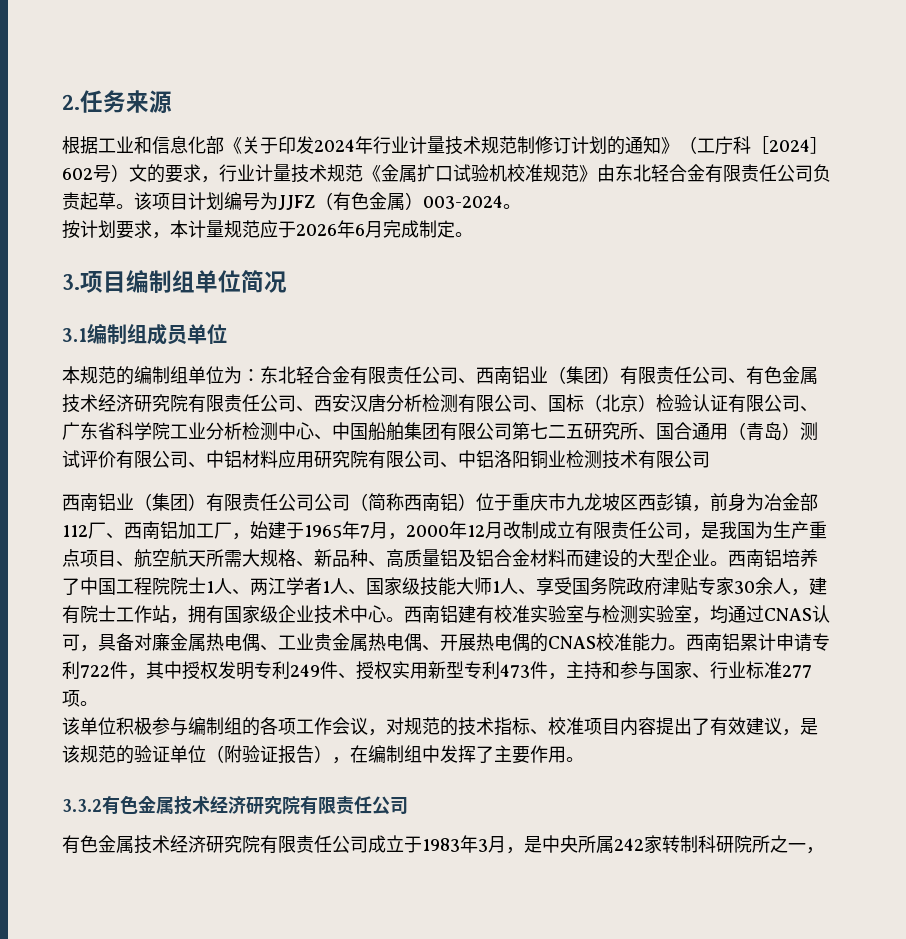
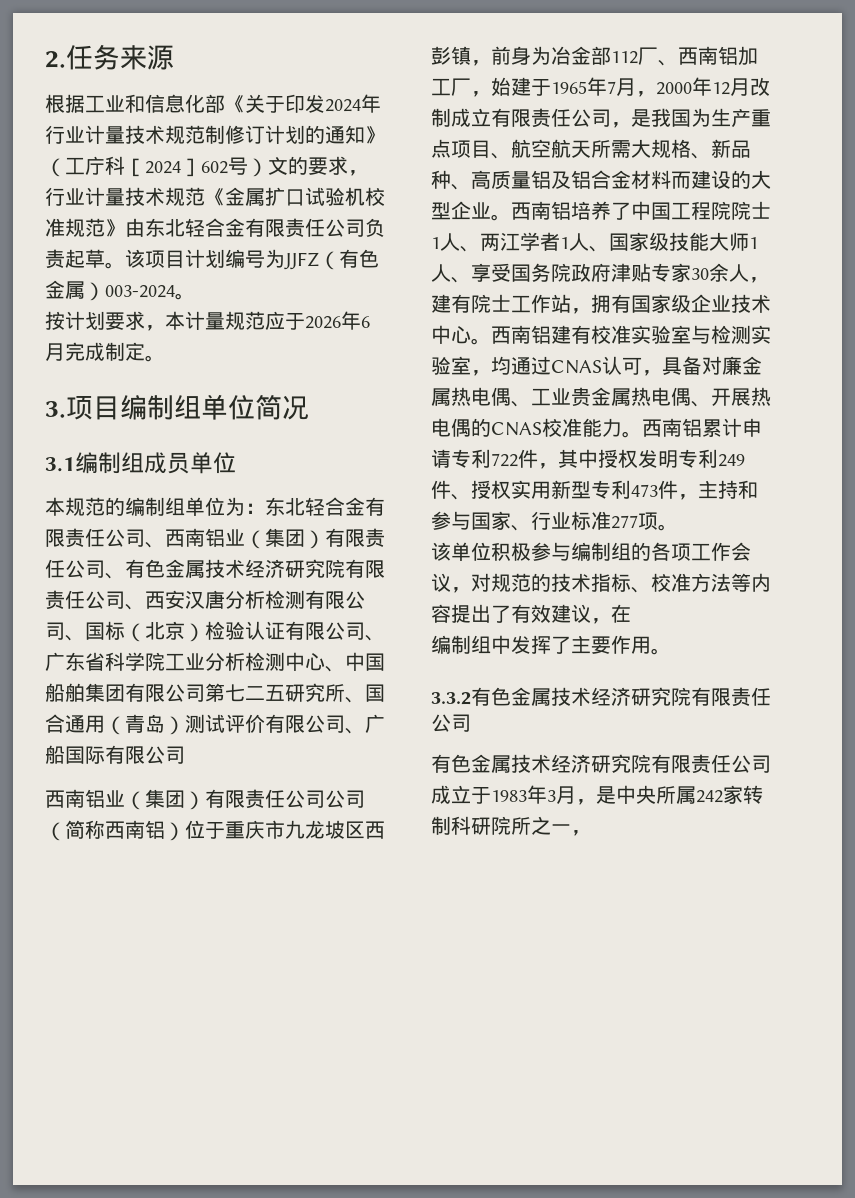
[206,450,638,469] 中铝材料应用研究院有限公司、中铝洛阳铜业检测技术 -> [365,714,385,733] [45,745,105,764] 广船国际
[584,718,620,735] 项目 -> [691,573,751,592] 方法等
[800,718,818,735] [62,745,350,764] 是该规范的验证单位（附验证报告）， -> (611, 621) none
(368, 754) none -> (631, 613) //

